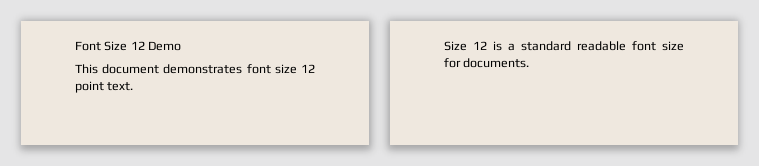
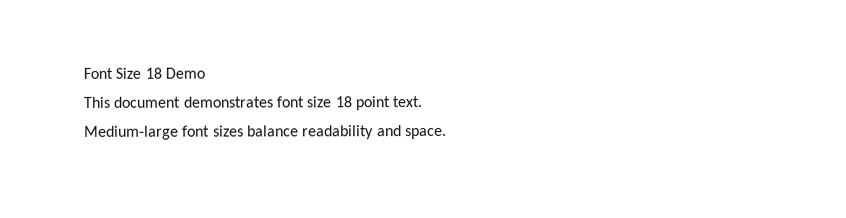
[130,41,145,50] 12 -> [144,67,162,79] 18
[301,64,315,73] 12 -> [334,96,352,108] 18
[444,41,684,51] [444,58,530,68] Size 12 is a standard readable font size for documents. -> [84,125,447,140] Medium-large font sizes balance readability and space.

